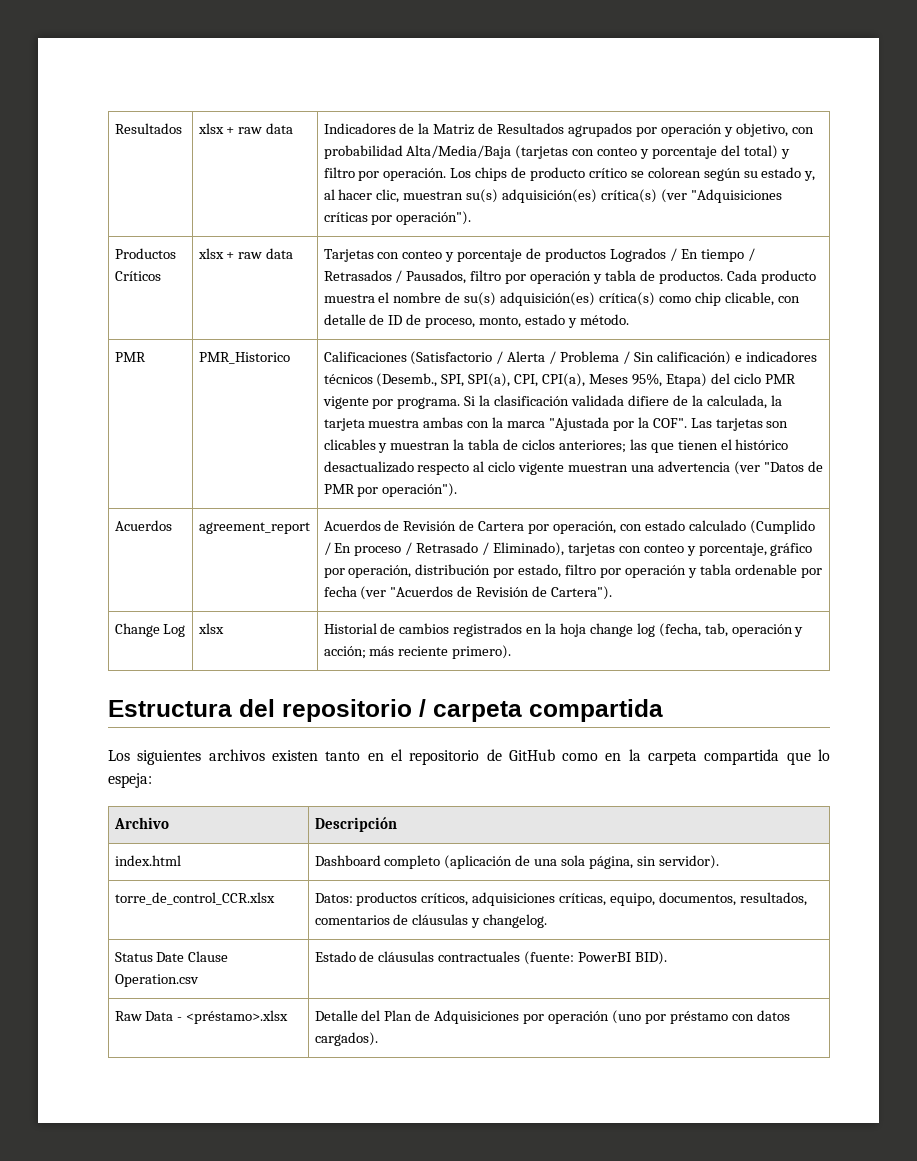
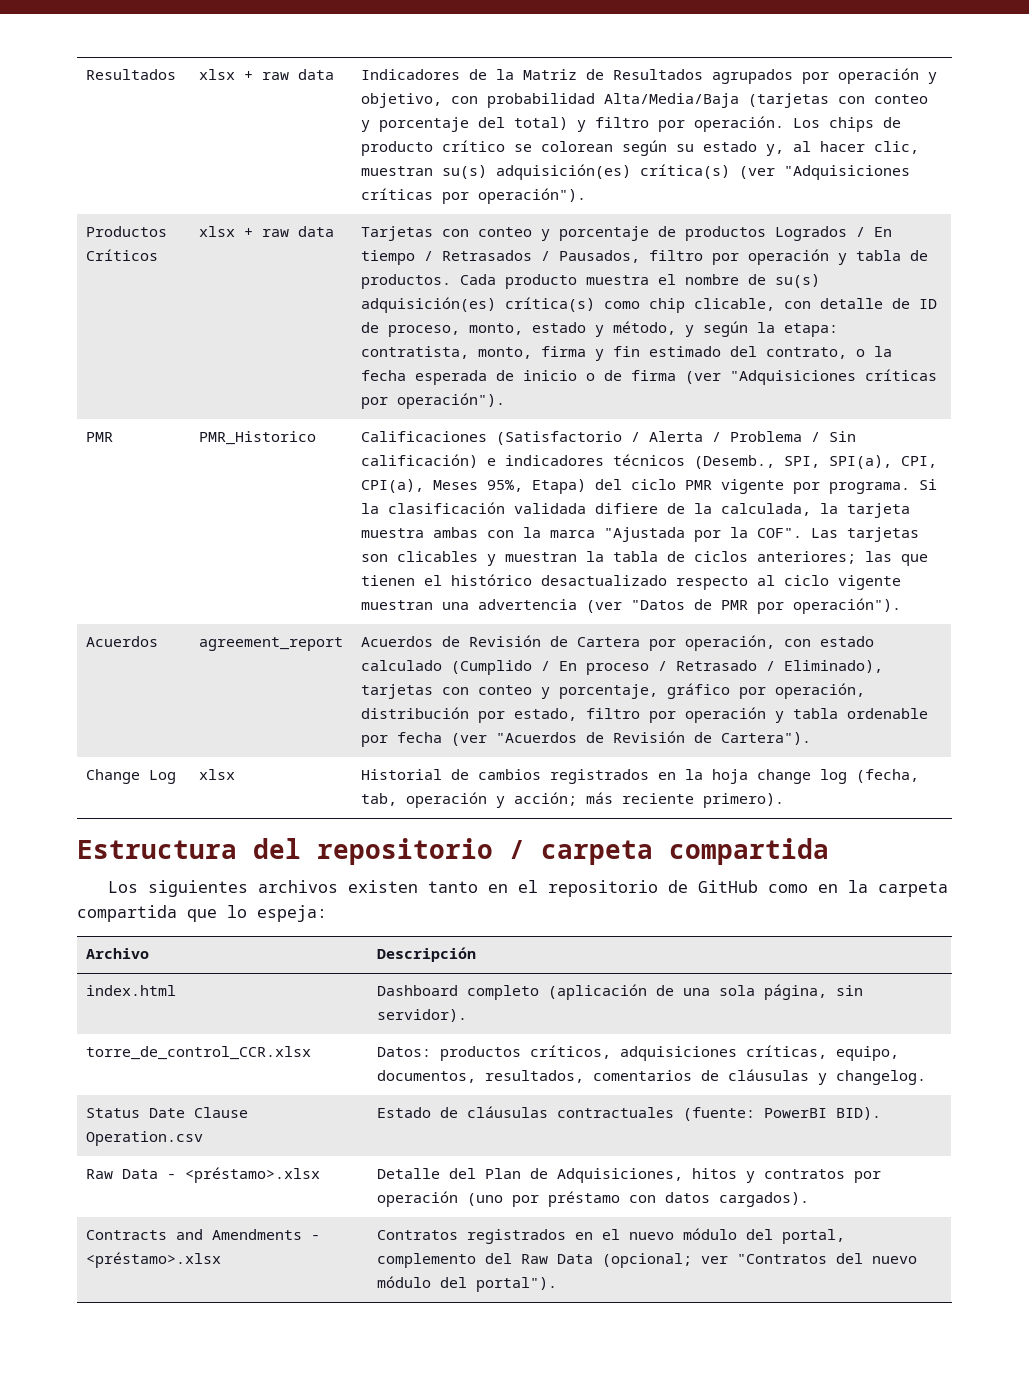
[579,314,629,325] método. -> [612,321,838,337] [360,346,892,361] [360,369,937,385] [360,393,505,409] método, y según la etapa: contratista, monto, firma y fin estimado del contrato, o la fecha esperada de inicio o de firma (ver "Adquisiciones críticas por operación").
[434,1010,520,1024] Adquisiciones -> [556,1168,845,1183] Adquisiciones, hitos y contratos
(378, 1039) none -> [85,1229,320,1240] [85,1252,221,1268] [376,1228,845,1244] [376,1253,917,1268] [376,1276,557,1292] // Contracts and Amendments - <préstamo>.xlsx | Contratos registrados en el nuevo módulo del portal, complemento del Raw Data (opcional; ver "Contratos del nuevo módulo del portal").

